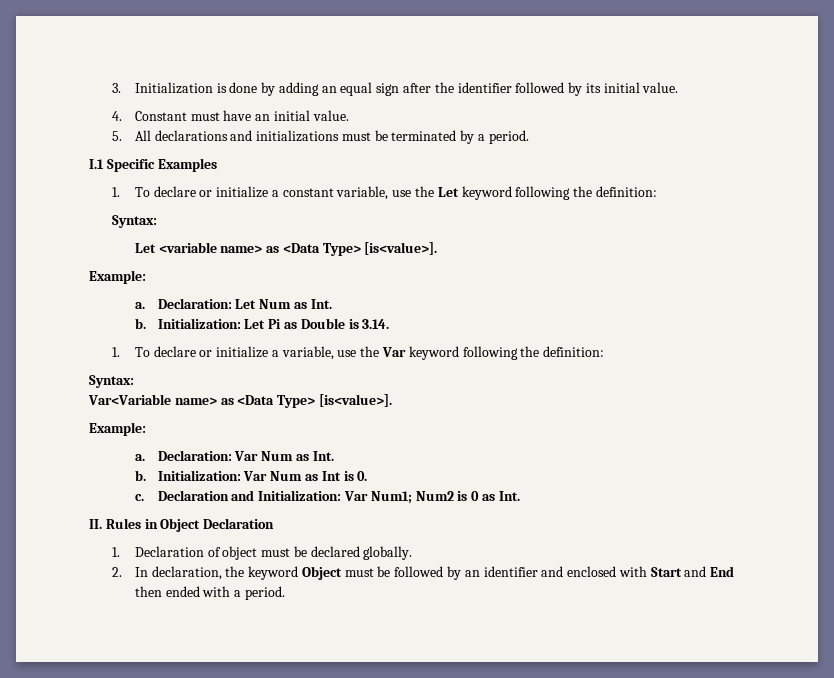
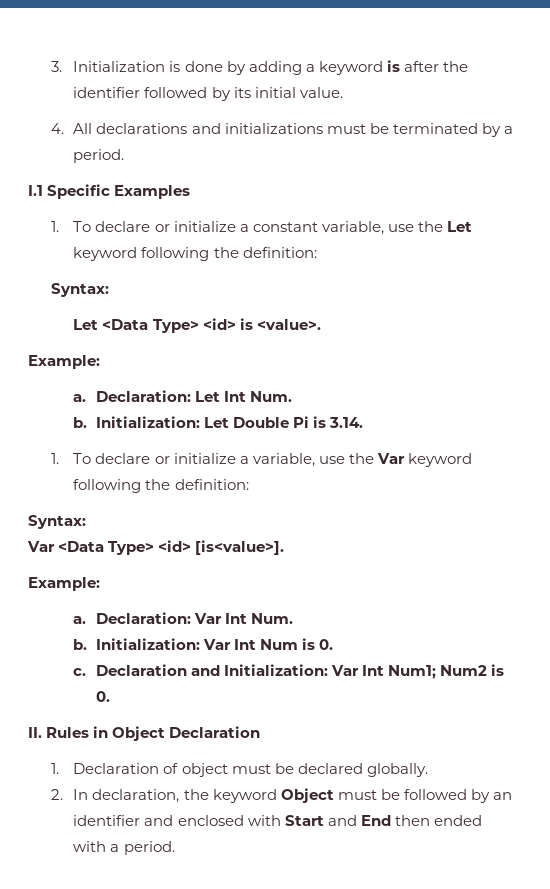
[321,82,400,96] an equal sign -> [305,60,400,75] a keyword is
[134,110,349,121] [111,131,122,141] Constant must have an initial value. // 5. -> (64, 128) none
[158,242,438,256] <variable name> as <Data Type> [is<value>]. -> [102,318,321,333] <Data Type> <id> is <value>.
[259,299,332,309] Num as Int. -> [224,391,293,402] Int Num.
[268,318,345,329] Pi as Double -> [233,416,310,428] Double Pi
[88,394,316,408] Var<Variable name> as <Data Type> -> [27,540,192,555] Var <Data Type> <id>
[261,451,334,461] Num as Int. -> [225,613,294,624] Int Num.
[270,471,341,481] Num as Int -> [234,639,299,650] Int Num
(369, 496) none -> [362,665,385,676] Int
[471,491,520,501] 0 as Int. -> [96,691,111,702] 0.

